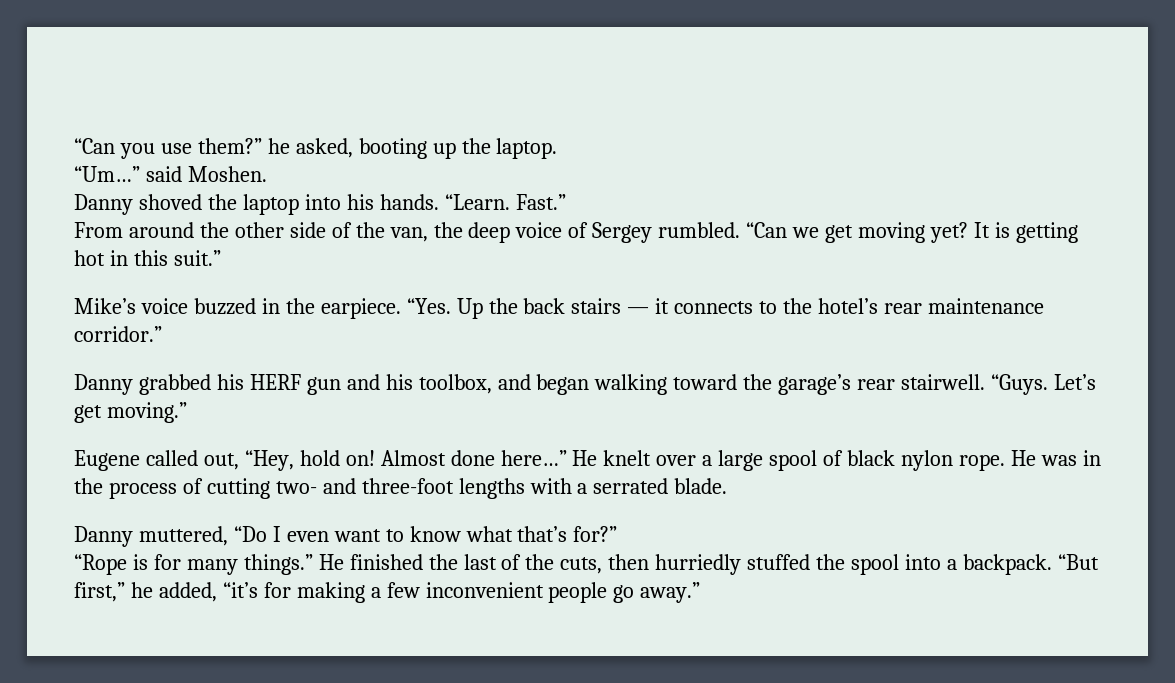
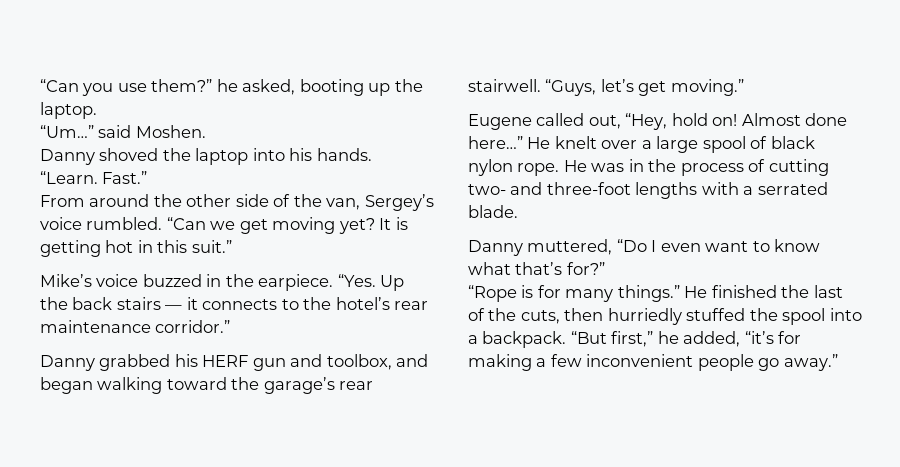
[433,222,653,243] the deep voice of Sergey -> [364,194,434,211] [40,217,82,230] Sergey’s voice
[385,374,413,390] his -> (323, 360) none
[991,374,1096,395] “Guys. Let’s -> [545,79,634,96] “Guys, let’s

